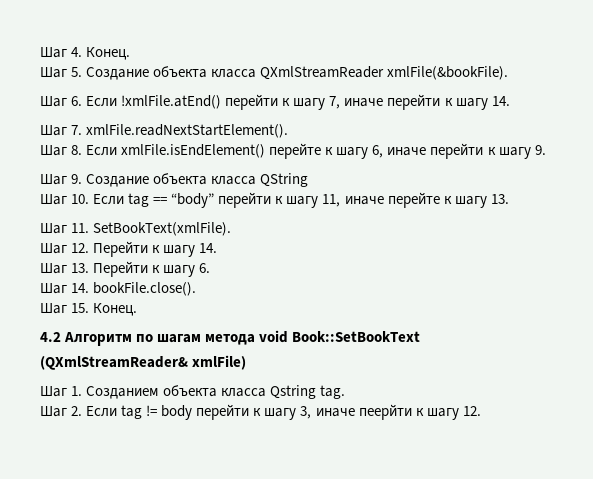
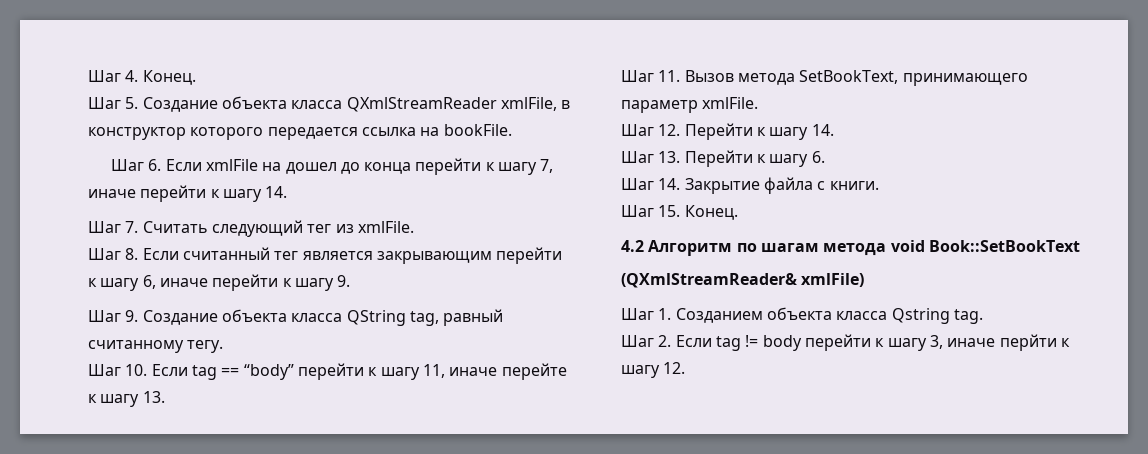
[387,66,509,80] [40,95,222,109] xmlFile(&bookFile). // Шаг 6. Если !xmlFile.atEnd() -> [500,97,571,111] [88,124,512,140] [110,159,412,174] xmlFile, в конструктор которого передается ссылка на bookFile. // Шаг 6. Если xmlFile на дошел до конца
[86,124,289,138] [40,143,322,159] xmlFile.readNextStartElement(). // Шаг 8. Если xmlFile.isEndElement() перейте -> [142,220,414,237] [88,247,563,264] Считать следующий тег из xmlFile. // Шаг 8. Если считанный тег является закрывающим перейти
(309, 180) none -> [409,309,504,326] [88,340,224,353] tag, равный считанному тегу.
[93,222,232,236] SetBookText(xmlFile). -> [684,70,1028,86] [621,97,759,113] Вызов метода SetBookText, принимающего параметр xmlFile.
[93,282,197,296] bookFile.close(). -> [684,177,879,194] Закрытие файла с книги.
[358,404,412,420] пеерйти -> [999,334,1057,351] перйти

